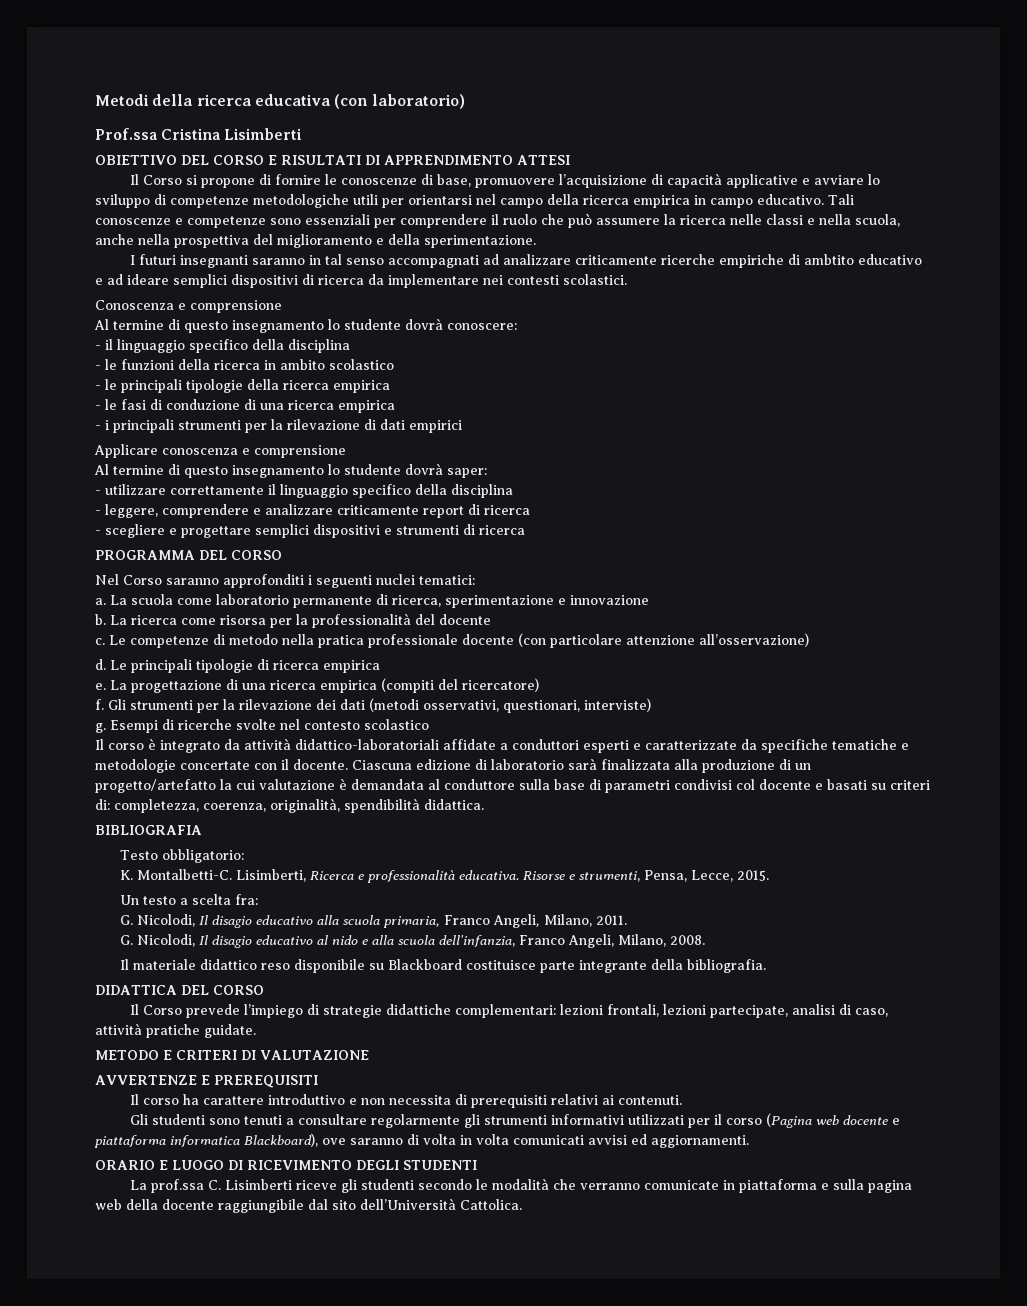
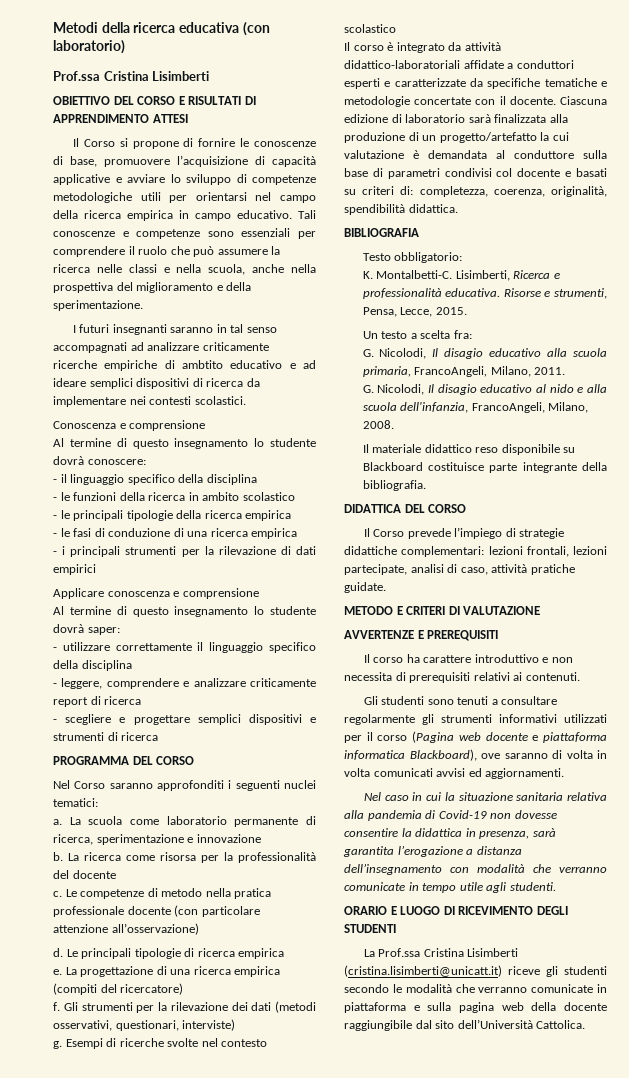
[443,914,540,928] Franco Angeli, -> [414,366,488,377] FrancoAngeli,
[518,934,614,948] Franco Angeli, -> [471,402,545,413] FrancoAngeli,
(749, 1141) none -> [363,792,607,801] [344,810,557,821] [344,828,556,839] [343,845,522,857] [344,863,607,875] [344,882,556,893] // Nel caso in cui la situazione sanitaria relativa alla pandemia di Covid-19 non dovesse consentire la didattica in presenza, sarà garantita l’erogazione a distanza dell’insegnamento con modalità che verranno comunicate in tempo utile agli studenti.
[150,1179,292,1193] prof.ssa C. Lisimberti -> [378,948,519,957] [344,965,502,977] Prof.ssa Cristina Lisimberti (cristina.lisimberti@unicatt.it)

